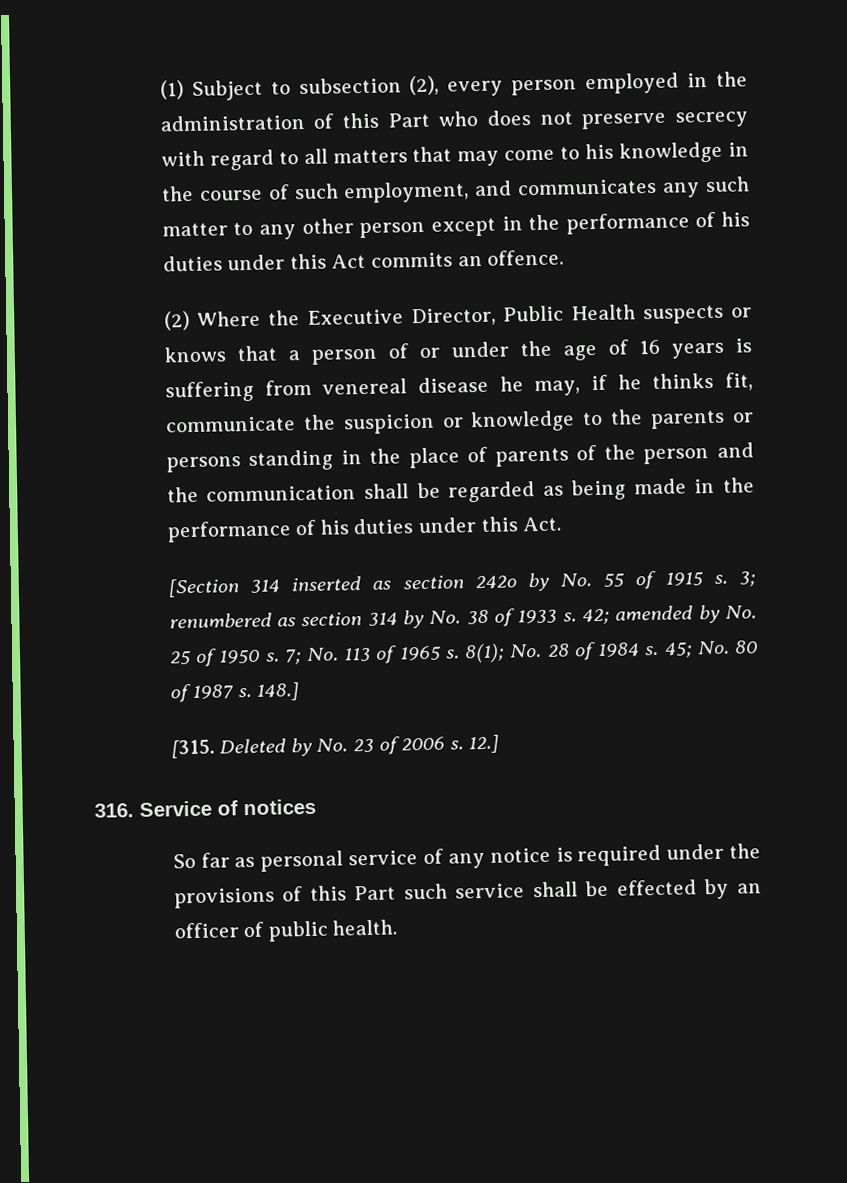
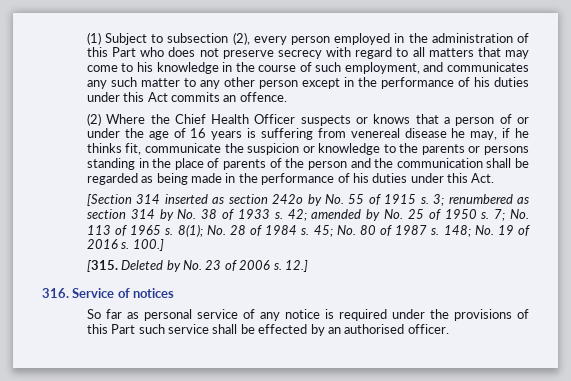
[306,304,636,327] Executive Director, Public Health -> [174,114,296,124] Chief Health Officer
[256,682,300,701] 148.] -> [443,225,531,237] [86,239,164,251] 148; No. 19 of 2016 s. 100.]
[173,919,398,942] officer of public health. -> [344,324,449,334] authorised officer.

